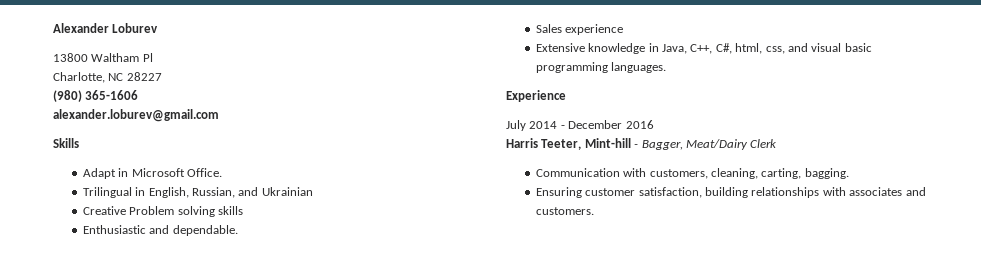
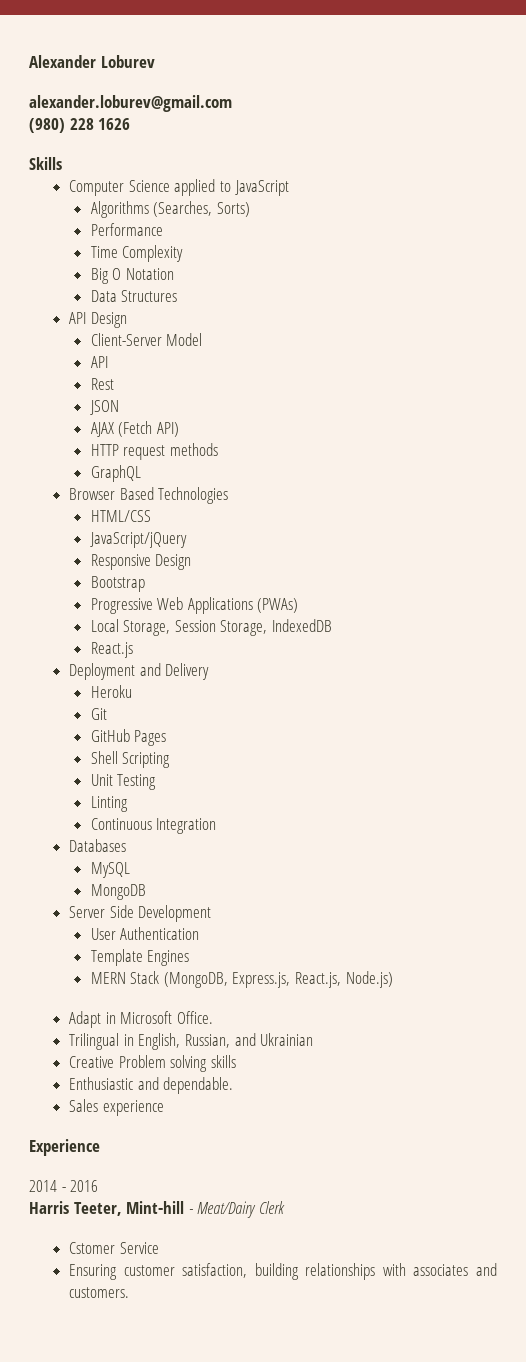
[53,53,153,62] [53,72,162,83] 13800 Waltham Pl // Charlotte, NC 28227 -> [29,95,232,112] alexander.loburev@gmail.com
[85,90,139,100] [53,109,219,122] 365-1606 // alexander.loburev@gmail.com -> [69,118,131,130] 228 1626
(79, 143) none -> [69,179,289,196] [90,201,250,218] [90,223,163,236] [90,245,184,262] [90,268,174,284] [90,290,178,302] [69,312,127,328] [90,333,203,346] [90,356,108,368] [90,378,114,390] [89,400,119,415] [90,421,179,437] [90,443,218,460] [90,465,141,482] [69,487,229,504] [90,510,151,522] [89,532,187,548] [90,554,192,570] [90,576,145,592] [90,597,299,614] [90,619,332,636] [90,642,133,658] [69,663,210,680] [90,685,132,698] [90,708,107,720] [90,729,167,746] [90,751,171,768] [90,774,157,790] [90,796,128,812] [90,818,217,834] [69,839,127,852] [90,862,130,878] [90,884,146,900] [69,905,212,922] [90,927,200,940] [90,949,190,966] [90,971,393,988] // Computer Science applied to JavaScript // Algorithms (Searches, Sorts) // Performance // Time Complexity // Big O Notation // Data Structures // API Design // Client-Server Model // API // Rest // JSON // AJAX (Fetch API) // HTTP request methods // GraphQL // Browser Based Technologies // HTML/CSS // JavaScript/jQuery // Responsive Design // Bootstrap // Progressive Web Applications (PWAs) // Local Storage, Session Storage, IndexedDB // React.js // Deployment and Delivery // Heroku // Git // GitHub Pages // Shell Scripting // Unit Testing // Linting // Continuous Integration // Databases // MySQL // MongoDB // Server Side Development // User Authentication // Template Engines // MERN Stack (MongoDB, Express.js, React.js, Node.js)
[535,43,872,54] [535,62,667,73] // Extensive knowledge in Java, C++, C#, html, css, and visual basic programming languages. -> (164, 1108) none
[506,120,526,131] July -> (100, 1147) none
[568,120,623,129] December -> (66, 1189) none
[641,140,683,150] Bagger, -> (194, 1211) none
[535,168,849,179] Communication with customers, cleaning, carting, bagging. -> [69,1242,159,1254] Cstomer Service

